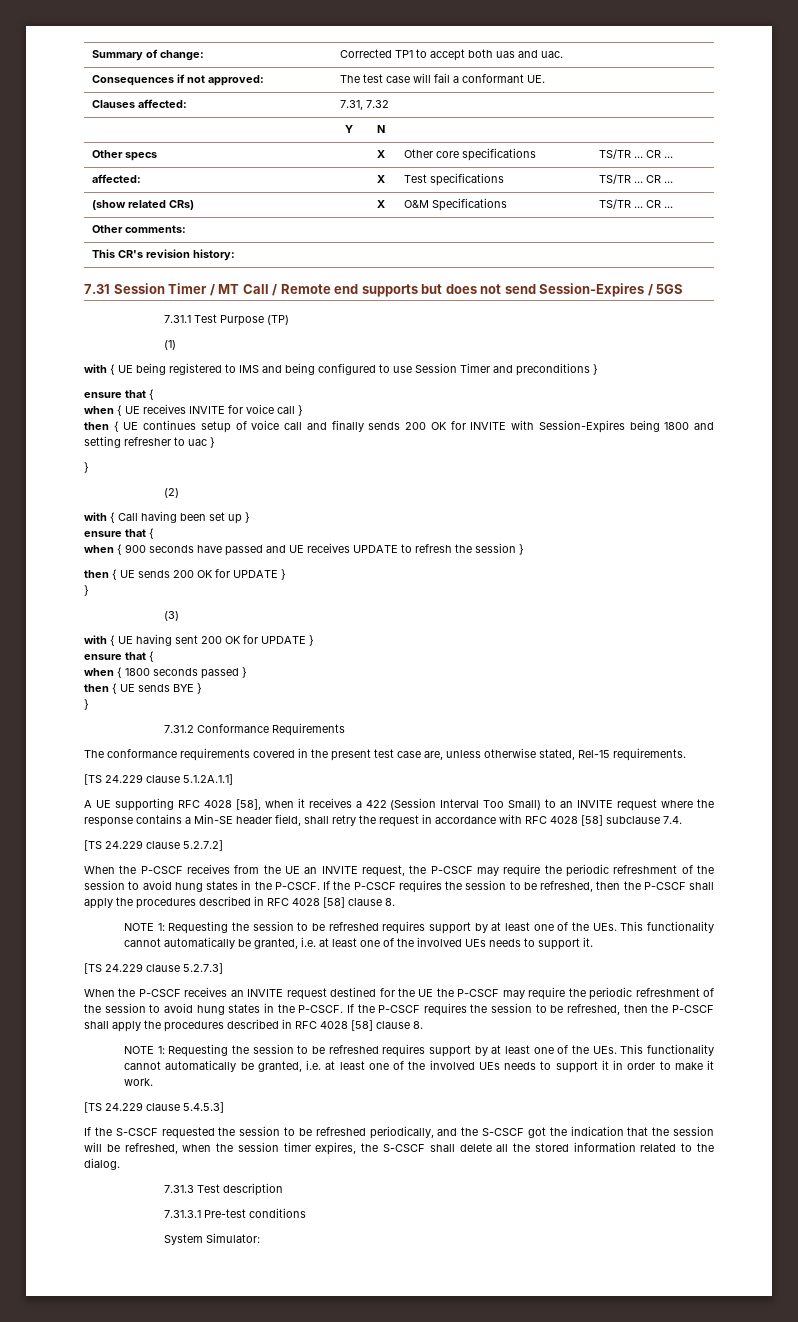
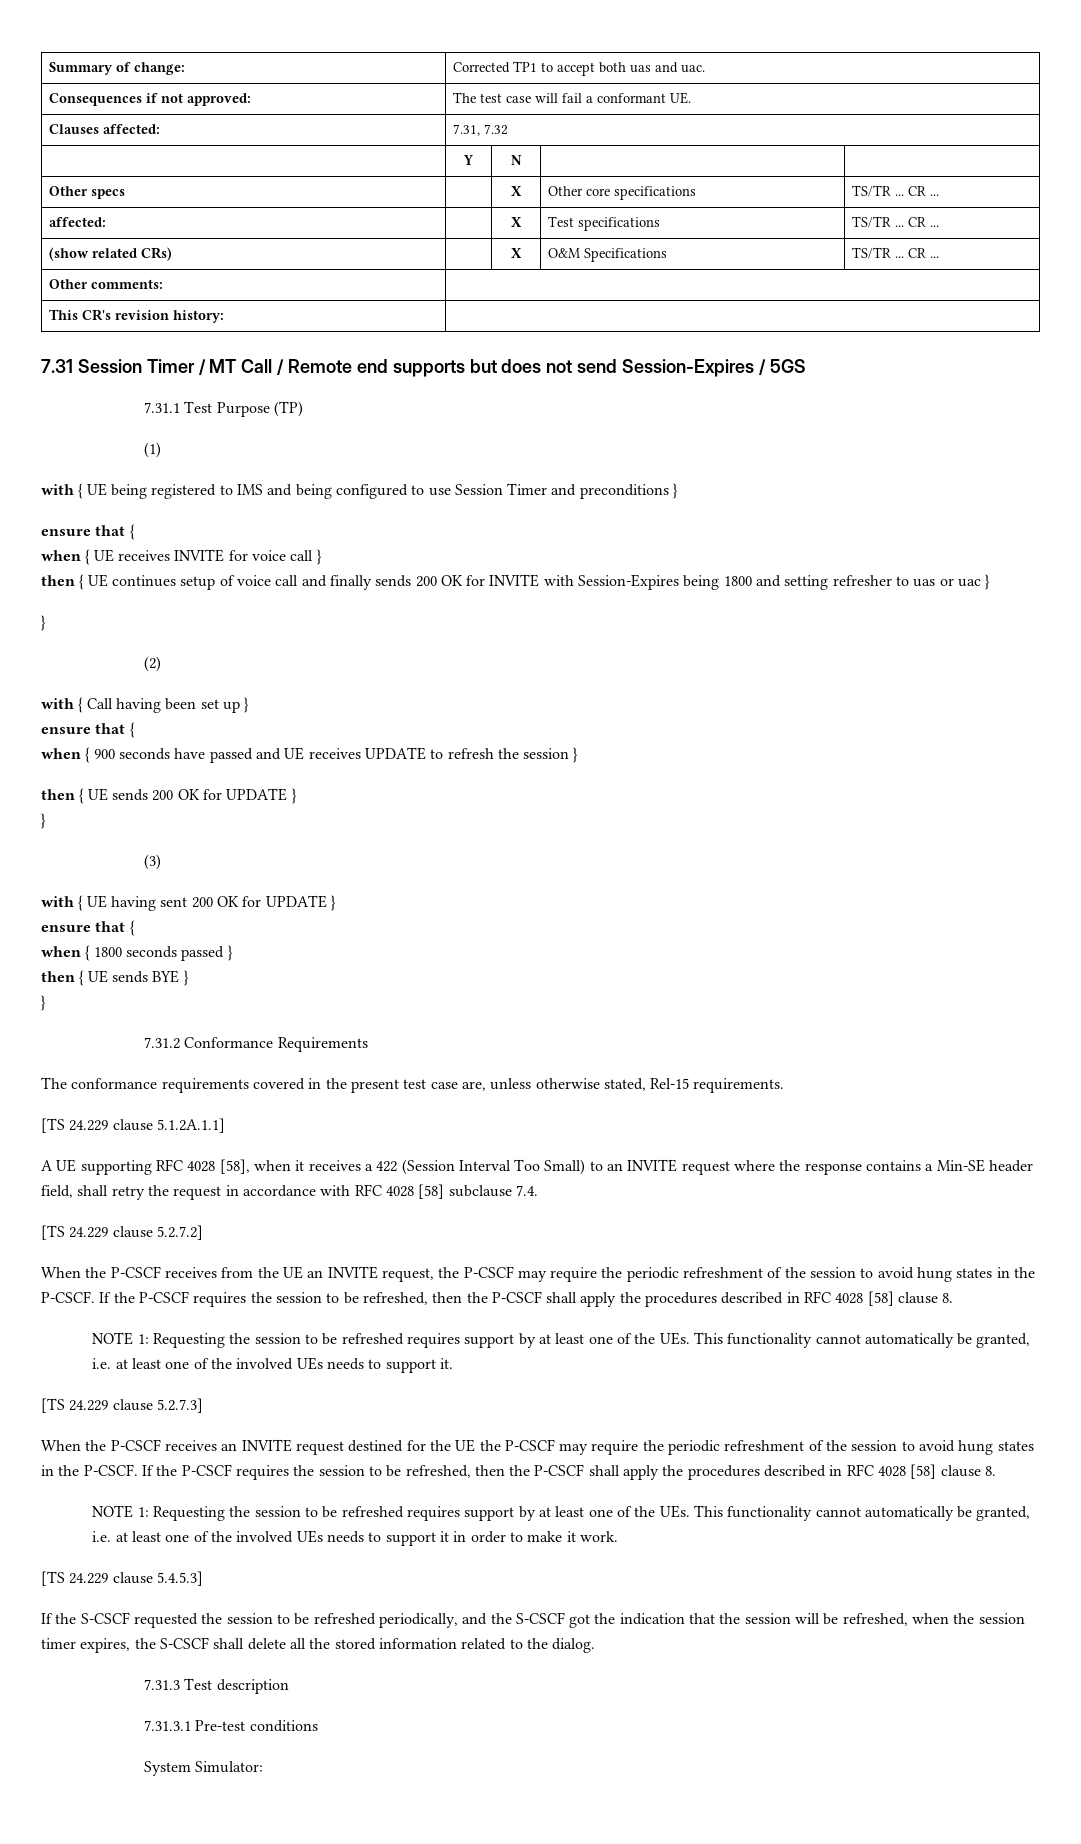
(185, 441) none -> [913,578,954,587] uas or

